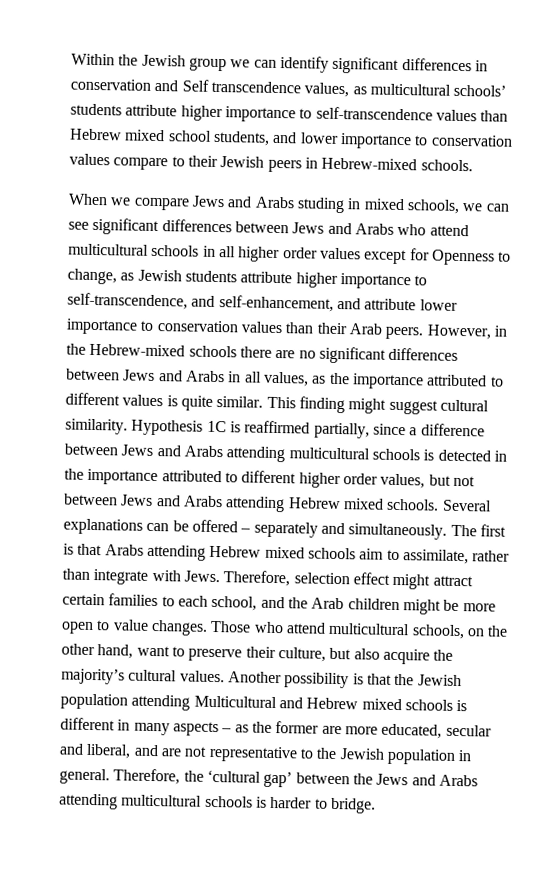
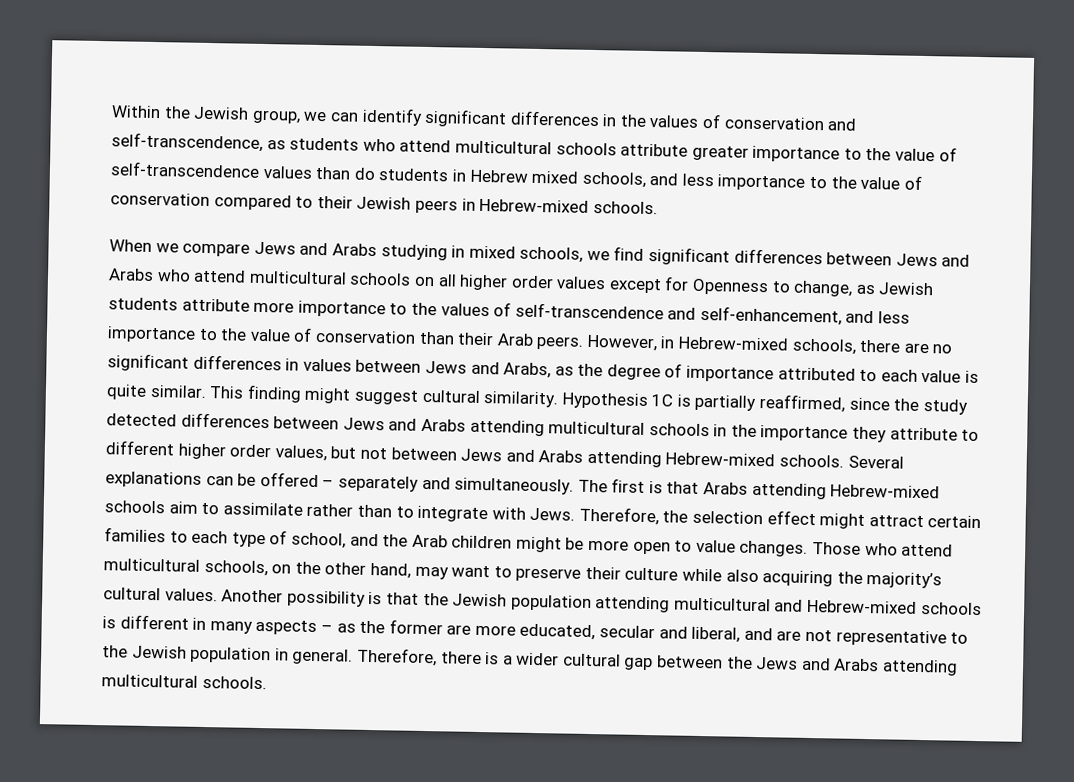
[188,57,227,72] group -> [251,109,301,124] group,
[70,78,507,98] [70,103,509,123] [69,128,513,150] [69,153,169,171] conservation and Self transcendence values, as multicultural schools’ students attribute higher importance to self-transcendence values than Hebrew mixed school students, and lower importance to conservation values compare -> [619,113,857,131] [111,132,957,163] [110,161,922,191] [110,192,292,211] the values of conservation and self-transcendence, as students who attend multicultural schools attribute greater importance to the value of self-transcendence values than do students in Hebrew mixed schools, and less importance to the value of conservation compared
[296,197,345,214] studing -> [380,244,448,261] studying
[485,203,509,212] [68,221,89,230] can see -> [613,246,645,261] find
[202,245,216,257] in -> [413,276,435,287] on
[295,272,428,290] [67,292,458,312] [66,318,283,335] higher importance to self-transcendence, and self-enhancement, and attribute lower importance to conservation values -> [253,300,911,326] [107,326,416,344] more importance to the values of self-transcendence and self-enhancement, and less importance to the value of conservation
[66,343,237,358] the Hebrew-mixed schools -> [678,336,856,355] Hebrew-mixed schools,
[66,368,504,390] [65,392,164,407] between Jews and Arabs in all values, as the importance attributed to different values -> [285,358,962,383] in values between Jews and Arabs, as the degree of importance attributed to each value
[244,420,485,439] reaffirmed partially, since a difference -> [694,394,968,415] [106,412,270,429] partially reaffirmed, since the study detected differences
[423,449,491,462] is detected -> (710, 430) none
[161,470,222,483] attributed -> [852,426,958,443] they attribute
[287,497,384,510] Hebrew mixed -> [665,452,776,467] Hebrew-mixed
[209,545,305,559] Hebrew mixed -> [830,484,941,499] Hebrew-mixed
[402,549,469,565] assimilate, -> [222,502,303,516] assimilate
(90, 574) none -> [395,506,414,518] to
(291, 578) none -> [662,510,689,523] the
(208, 601) none -> [231,530,288,548] type of
(134, 651) none -> [414,566,449,580] may
[277,647,430,665] culture, but also acquire -> [624,567,834,587] culture while also acquiring
[193,695,402,711] Multicultural and Hebrew mixed -> [673,597,918,614] multicultural and Hebrew-mixed
[183,769,293,788] the ‘cultural gap’ -> [440,651,654,671] there is a wider cultural gap
[204,795,376,814] schools is harder to bridge. -> [201,675,267,690] schools.

